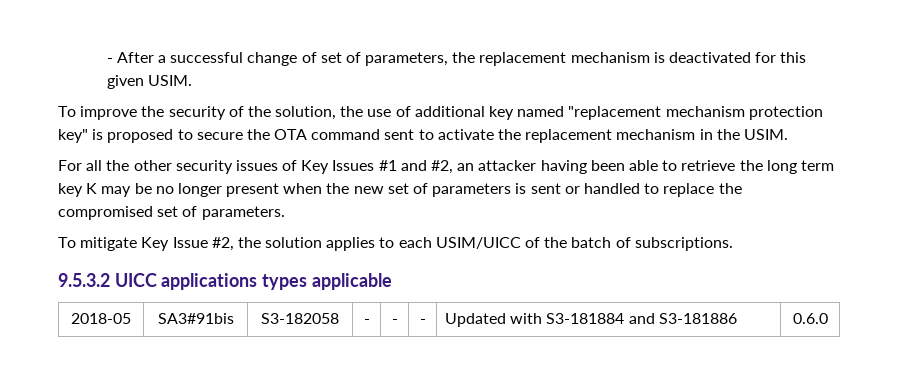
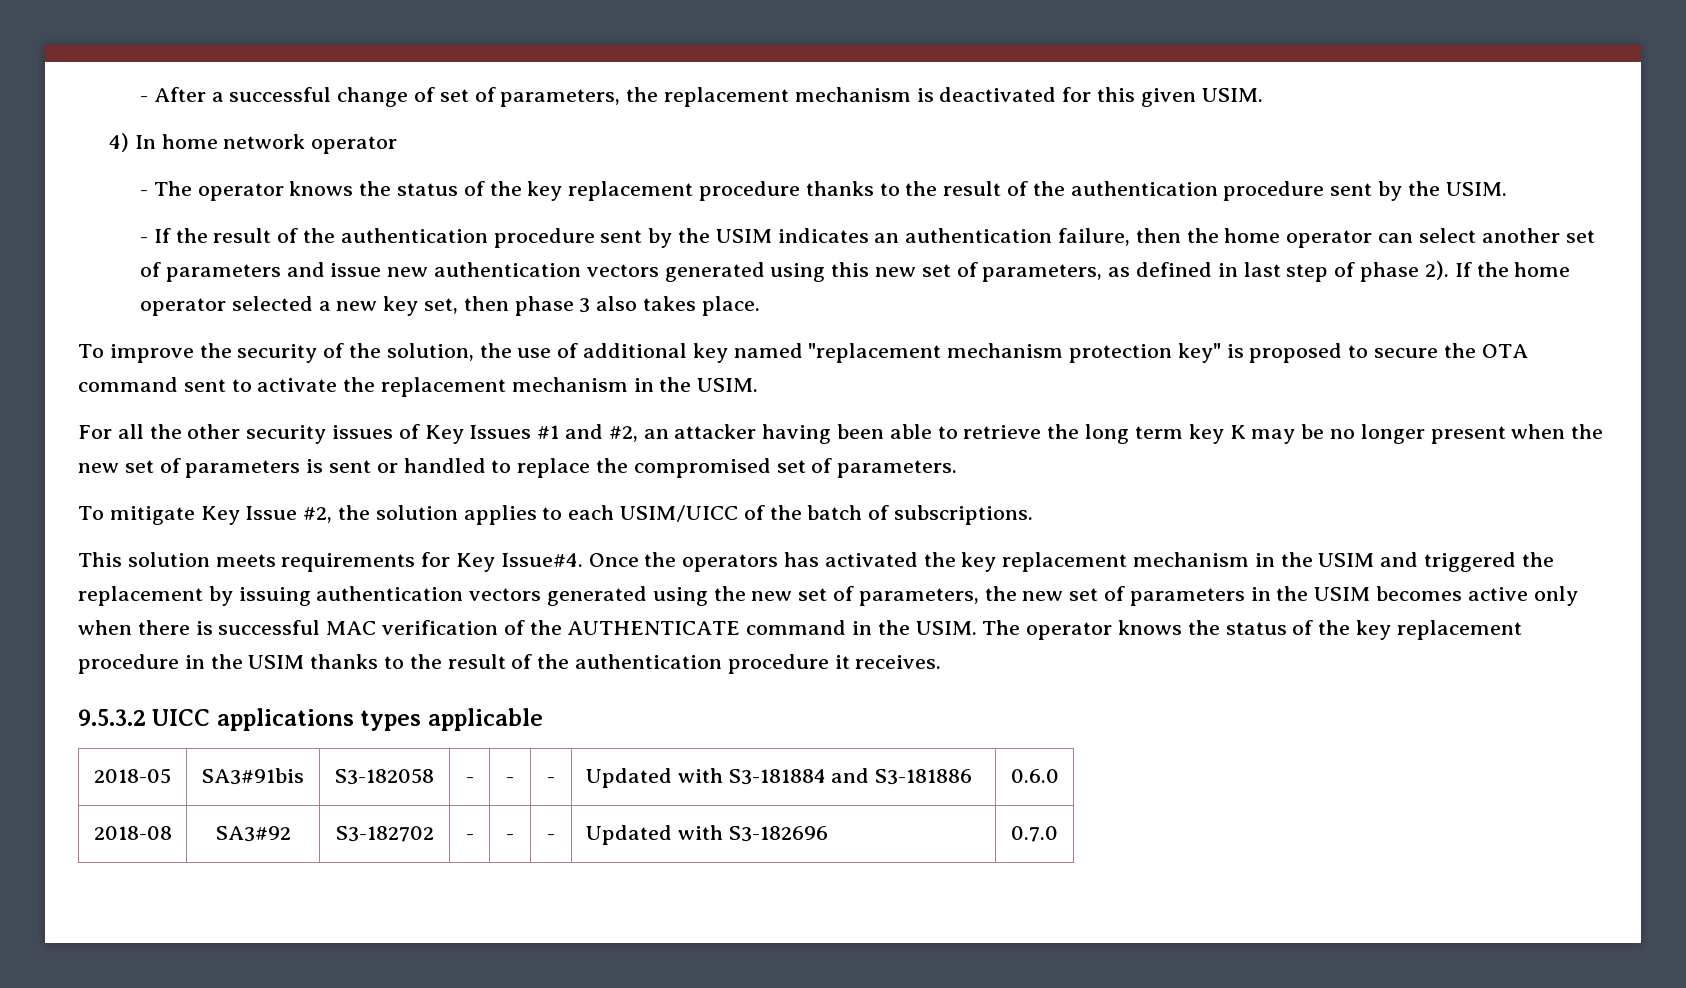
(192, 80) none -> [108,133,398,154] [139,181,1507,201] [139,228,1595,248] [139,261,1571,282] [139,296,760,316] // 4) In home network operator // - The operator knows the status of the key replacement procedure thanks to the result of the authentication procedure sent by the USIM. // - If the result of the authentication procedure sent by the USIM indicates an authentication failure, then the home operator can select another set of parameters and issue new authentication vectors generated using this new set of parameters, as defined in last step of phase 2). If the home operator selected a new key set, then phase 3 also takes place.
(733, 244) none -> [78,552,1554,572] [78,586,1578,606] [78,620,1522,640] [78,654,942,674] // This solution meets requirements for Key Issue#4. Once the operators has activated the key replacement mechanism in the USIM and triggered the replacement by issuing authentication vectors generated using the new set of parameters, the new set of parameters in the USIM becomes active only when there is successful MAC verification of the AUTHENTICATE command in the USIM. The operator knows the status of the key replacement procedure in the USIM thanks to the result of the authentication procedure it receives.
(828, 318) none -> [93,826,172,840] [215,826,291,842] [335,826,434,842] [465,834,474,840] [506,834,514,840] [547,834,555,840] [585,825,828,845] [1011,826,1059,842] // 2018-08 | SA3#92 | S3-182702 | - | - | - | Updated with S3-182696 | 0.7.0

